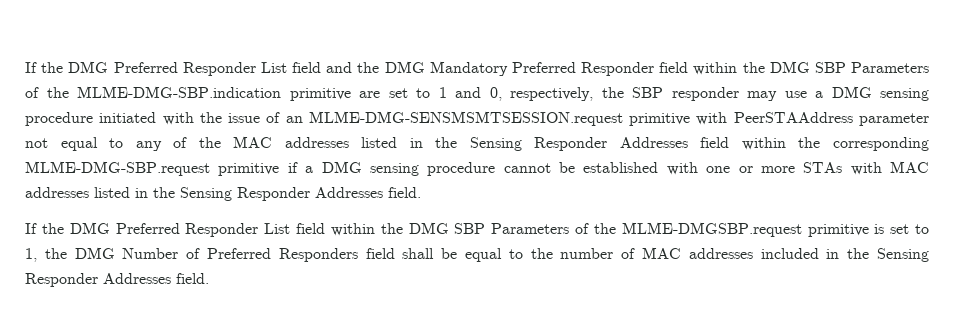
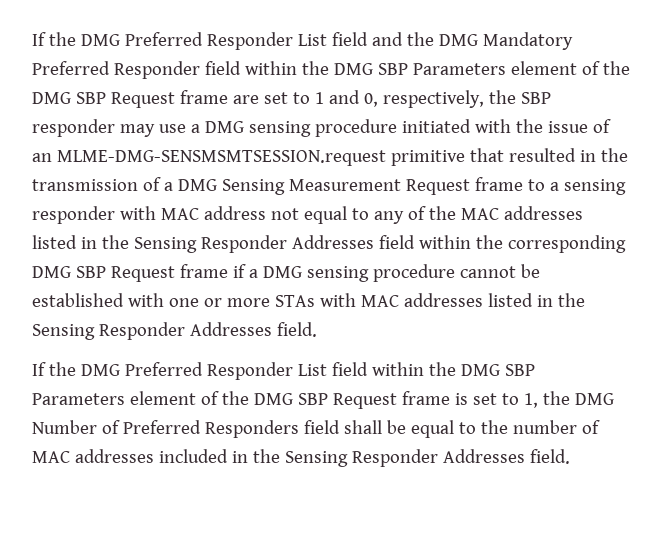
[25,86,351,101] of the MLME-DMG-SBP.indication primitive -> [510,61,630,75] [32,90,228,108] element of the DMG SBP Request frame
[696,112,929,126] with PeerSTAAddress parameter -> [469,148,628,162] [32,177,626,195] [32,206,266,224] that resulted in the transmission of a DMG Sensing Measurement Request frame to a sensing responder with MAC address
[25,161,280,176] MLME-DMG-SBP.request primitive -> [32,264,228,282] DMG SBP Request frame
[574,222,869,237] of the MLME-DMGSBP.request primitive -> [129,391,450,409] element of the DMG SBP Request frame

